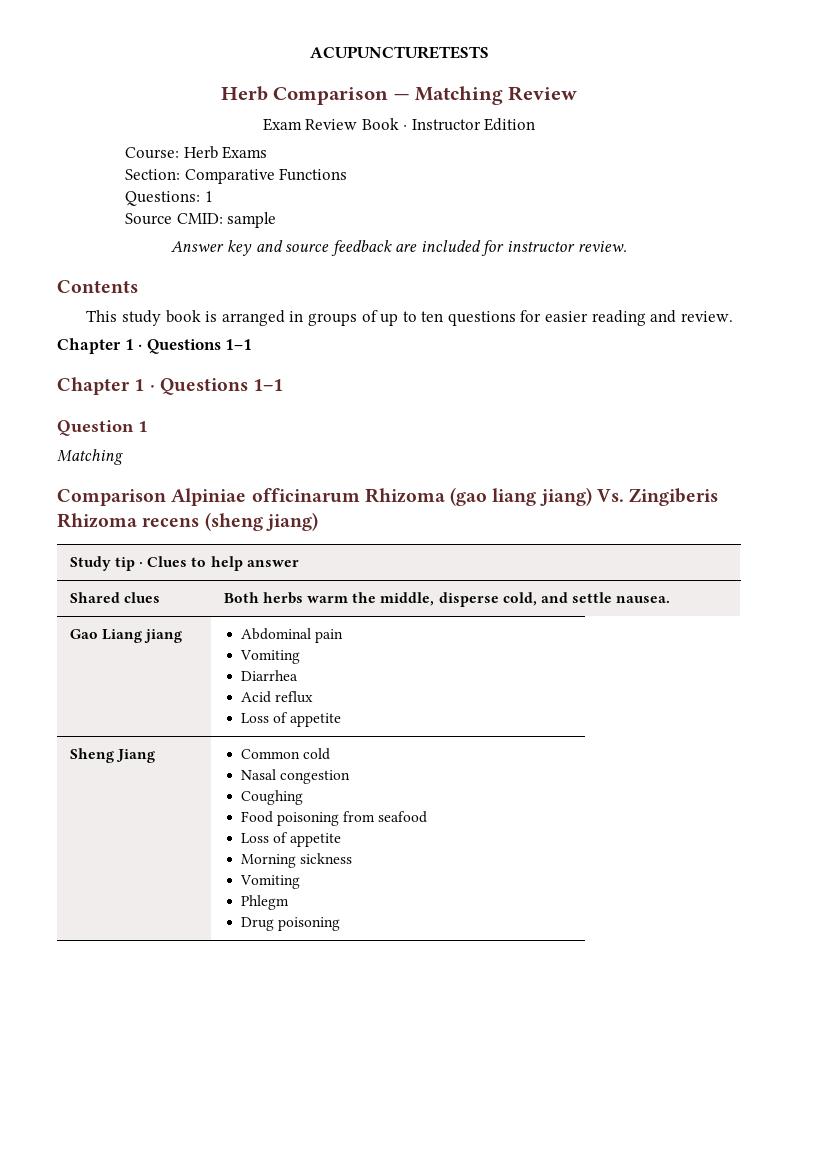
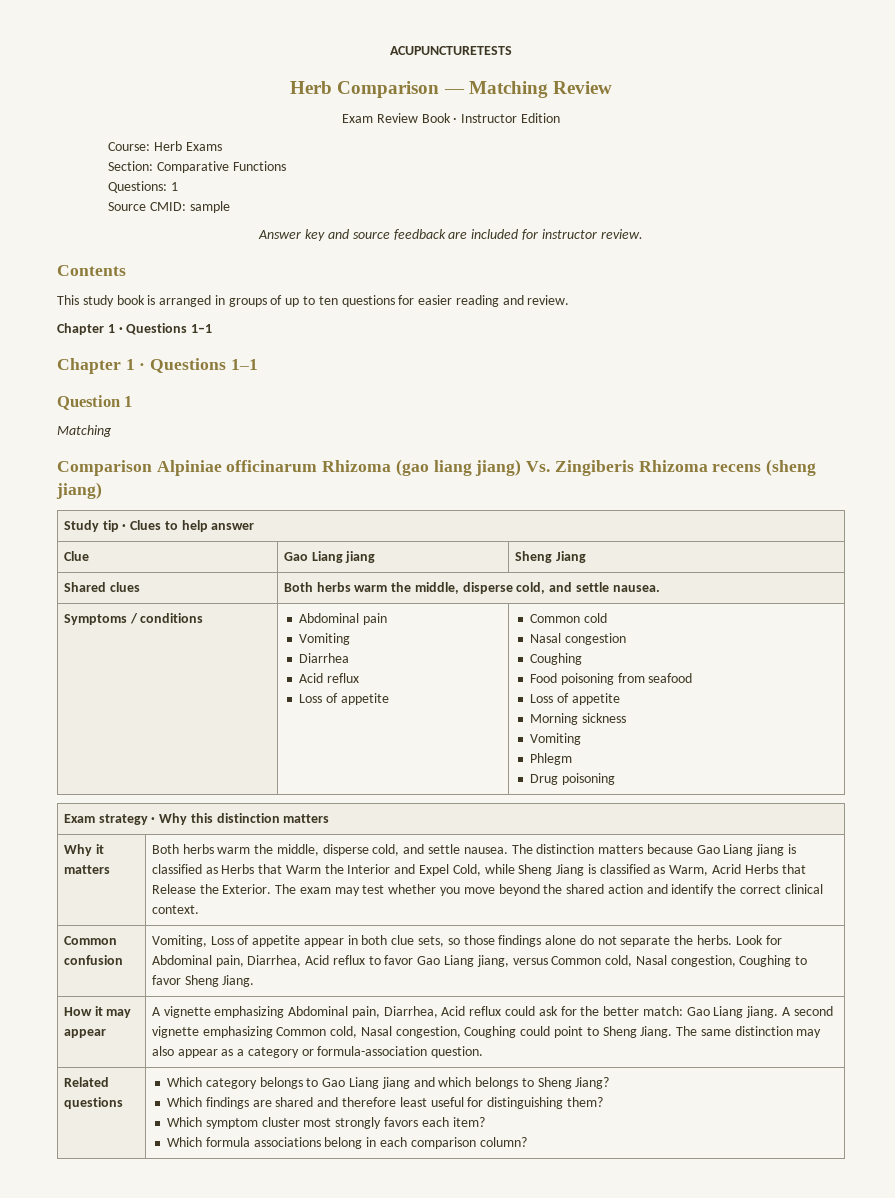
(299, 563) none -> [63,551,89,561] [283,551,376,563] [514,551,586,563] // Clue | Gao Liang jiang | Sheng Jiang
[69,629,182,643] Gao Liang jiang -> [63,613,204,625] Symptoms / conditions
[69,748,155,763] // Sheng Jiang -> (389, 699) none
(340, 924) none -> [63,813,330,825] [63,844,104,856] [63,865,110,874] [151,844,796,856] [151,864,806,876] [151,884,823,896] [151,905,199,914] [63,936,117,945] [63,955,123,965] [151,935,782,947] [151,955,808,967] [151,975,255,987] [63,1006,132,1018] [63,1029,106,1038] [151,1006,833,1018] [151,1026,822,1038] [151,1046,484,1058] [63,1077,109,1087] [63,1097,123,1109] [167,1077,610,1089] [167,1097,603,1109] [167,1117,485,1129] [167,1137,527,1149] // Exam strategy · Why this distinction matters // Why it matters | Both herbs warm the middle, disperse cold, and settle nausea. The distinction matters because Gao Liang jiang is classified as Herbs that Warm the Interior and Expel Cold, while Sheng Jiang is classified as Warm, Acrid Herbs that Release the Exterior. The exam may test whether you move beyond the shared action and identify the correct clinical context. // Common confusion | Vomiting, Loss of appetite appear in both clue sets, so those findings alone do not separate the herbs. Look for Abdominal pain, Diarrhea, Acid reflux to favor Gao Liang jiang, versus Common cold, Nasal congestion, Coughing to favor Sheng Jiang. // How it may appear | A vignette emphasizing Abdominal pain, Diarrhea, Acid reflux could ask for the better match: Gao Liang jiang. A second vignette emphasizing Common cold, Nasal congestion, Coughing could point to Sheng Jiang. The same distinction may also appear as a category or formula-association question. // Related questions | Which category belongs to Gao Liang jiang and which belongs to Sheng Jiang? // Which findings are shared and therefore least useful for distinguishing them? // Which symptom cluster most strongly favors each item? // Which formula associations belong in each comparison column?

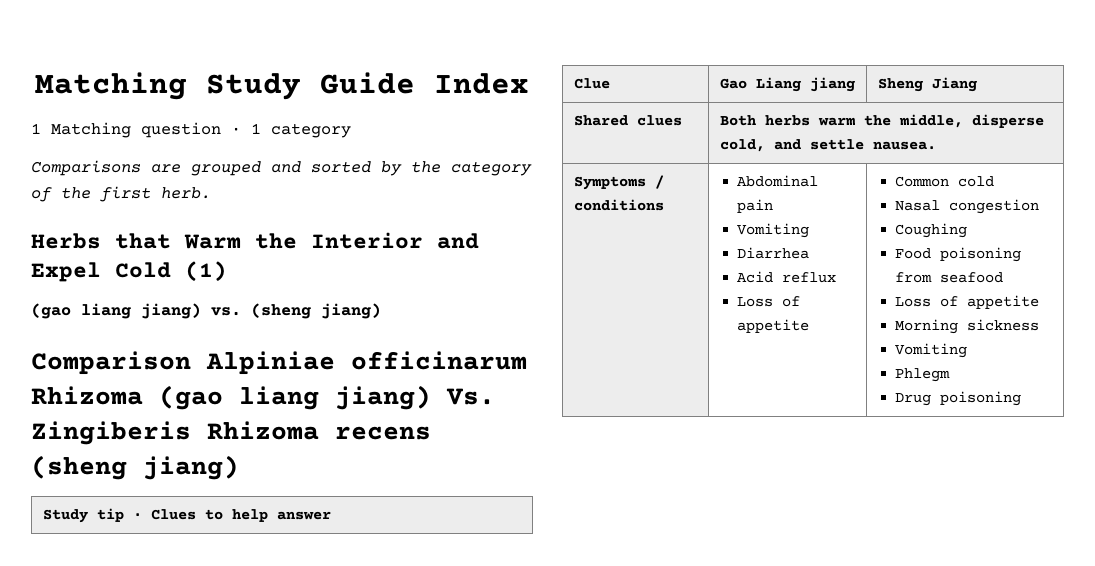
[390,46,512,55] [290,81,612,98] [342,113,560,123] [108,141,222,151] [108,161,286,173] [108,181,178,193] [108,201,230,213] [258,229,643,241] [57,265,126,276] [57,295,570,307] [57,323,213,335] [57,358,258,374] [57,395,133,410] [57,425,112,437] ACUPUNCTURETESTS // Herb Comparison — Matching Review // Exam Review Book · Instructor Edition // Course: Herb Exams // Section: Comparative Functions // Questions: 1 // Source CMID: sample // Answer key and source feedback are included for instructor review. // Contents // This study book is arranged in groups of up to ten questions for easier reading and review. // Chapter 1 · Questions 1–1 // Chapter 1 · Questions 1–1 // Question 1 // Matching -> [35,72,529,100] [31,122,351,138] [31,160,532,176] [31,186,211,202] [31,232,479,249] [31,261,227,282] [31,303,381,319] Matching Study Guide Index // 1 Matching question · 1 category // Comparisons are grouped and sorted by the category of the first herb. // Herbs that Warm the Interior and Expel Cold (1) // (gao liang jiang) vs. (sheng jiang)
[63,813,330,825] [63,844,104,856] [63,865,110,874] [151,844,796,856] [151,864,806,876] [151,884,823,896] [151,905,199,914] [63,936,117,945] [63,955,123,965] [151,935,782,947] [151,955,808,967] [151,975,255,987] [63,1006,132,1018] [63,1029,106,1038] [151,1006,833,1018] [151,1026,822,1038] [151,1046,484,1058] [63,1077,109,1087] [63,1097,123,1109] [167,1077,610,1089] [167,1097,603,1109] [167,1117,485,1129] [167,1137,527,1149] // Exam strategy · Why this distinction matters // Why it matters | Both herbs warm the middle, disperse cold, and settle nausea. The distinction matters because Gao Liang jiang is classified as Herbs that Warm the Interior and Expel Cold, while Sheng Jiang is classified as Warm, Acrid Herbs that Release the Exterior. The exam may test whether you move beyond the shared action and identify the correct clinical context. // Common confusion | Vomiting, Loss of appetite appear in both clue sets, so those findings alone do not separate the herbs. Look for Abdominal pain, Diarrhea, Acid reflux to favor Gao Liang jiang, versus Common cold, Nasal congestion, Coughing to favor Sheng Jiang. // How it may appear | A vignette emphasizing Abdominal pain, Diarrhea, Acid reflux could ask for the better match: Gao Liang jiang. A second vignette emphasizing Common cold, Nasal congestion, Coughing could point to Sheng Jiang. The same distinction may also appear as a category or formula-association question. // Related questions | Which category belongs to Gao Liang jiang and which belongs to Sheng Jiang? // Which findings are shared and therefore least useful for distinguishing them? // Which symptom cluster most strongly favors each item? // Which formula associations belong in each comparison column? -> (1021, 398) none

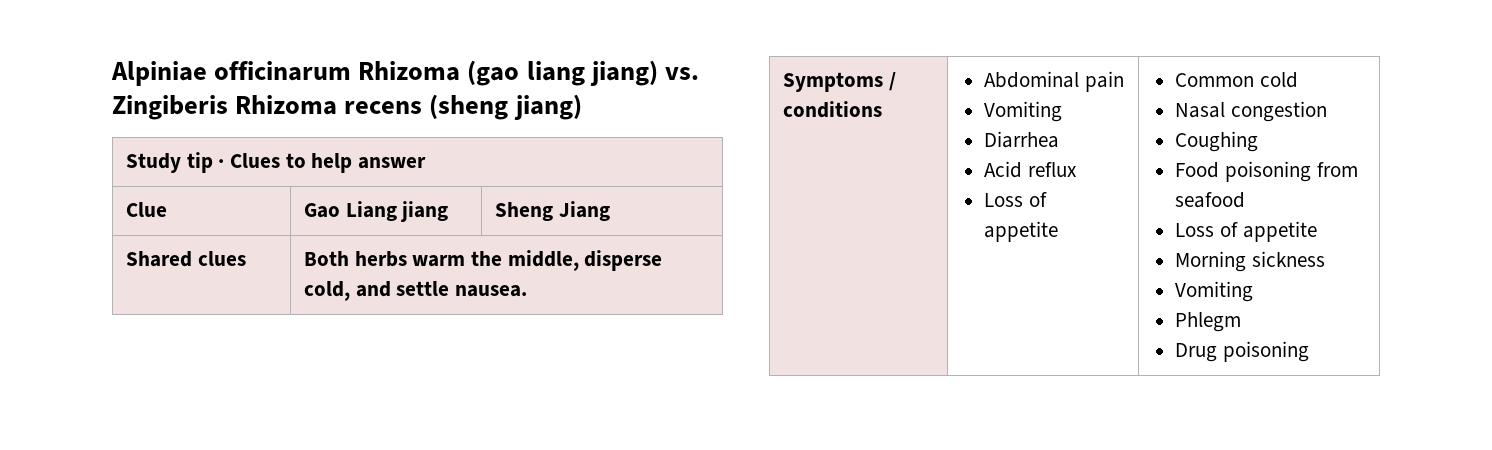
[35,72,529,100] [31,122,351,138] [31,160,532,176] [31,186,211,202] [31,232,479,249] [31,261,227,282] [31,303,381,319] [31,351,191,375] Matching Study Guide Index // 1 Matching question · 1 category // Comparisons are grouped and sorted by the category of the first herb. // Herbs that Warm the Interior and Expel Cold (1) // (gao liang jiang) vs. (sheng jiang) // Comparison -> (111, 73) none
[446,388,495,405] Vs. -> [664,67,699,80] vs.

